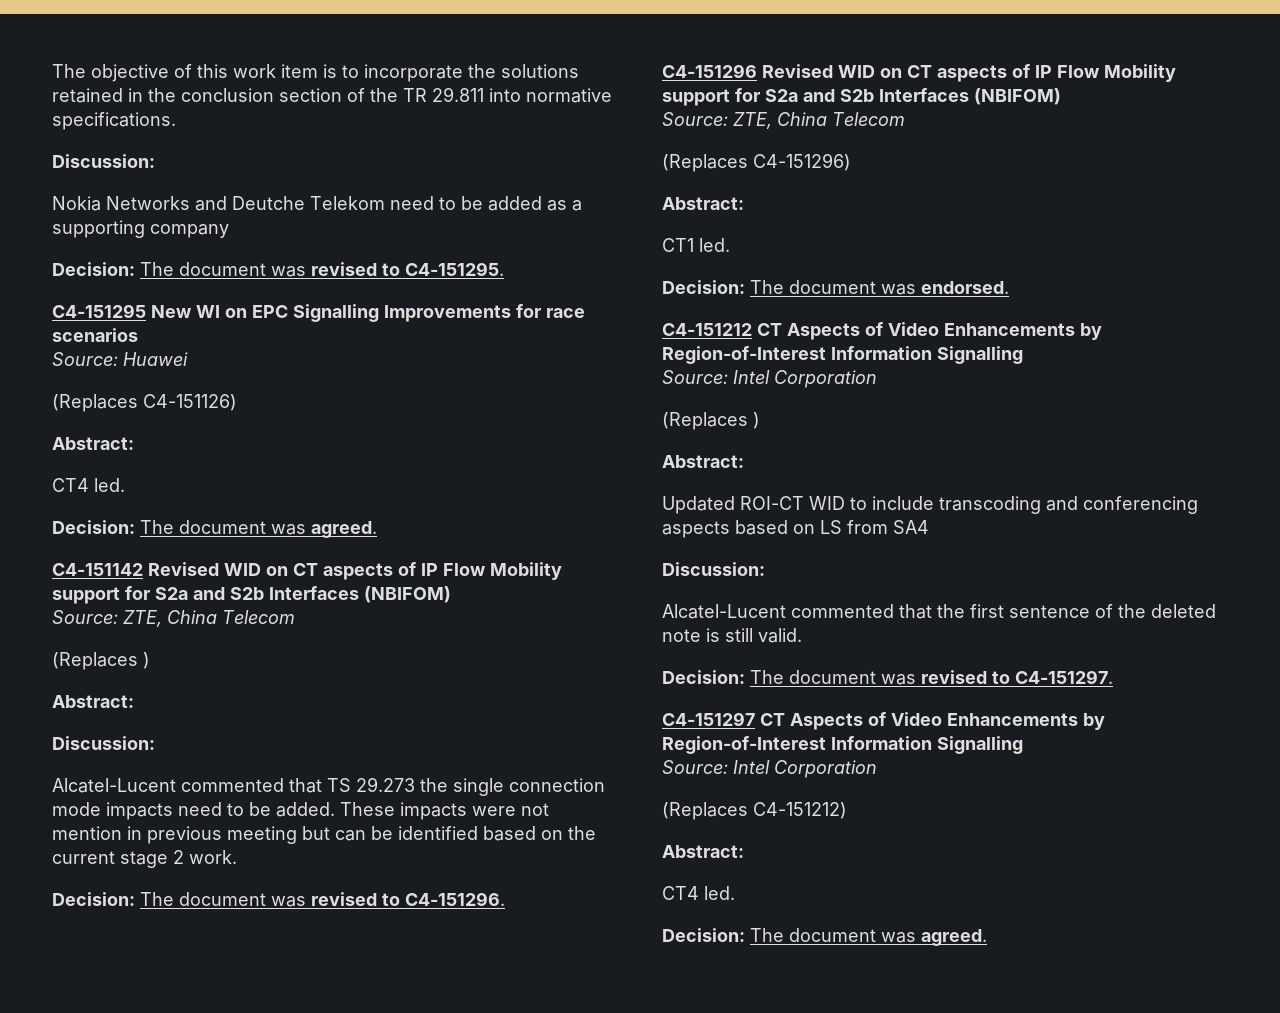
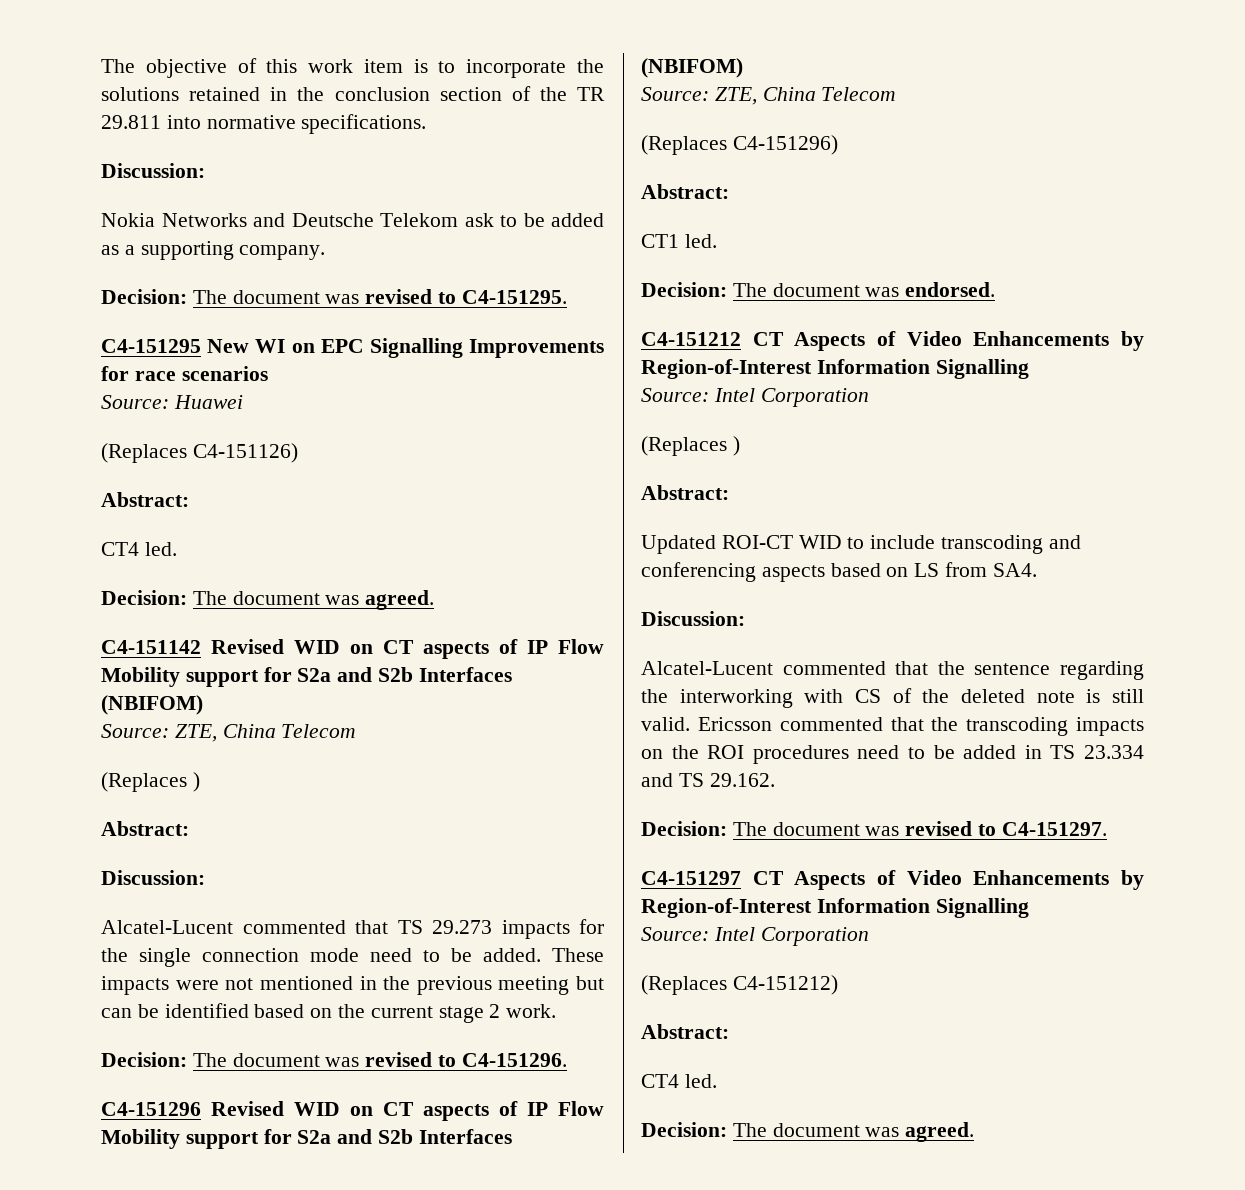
[232,196,434,210] Deutche Telekom need -> [291,213,494,227] Deutsche Telekom ask
[150,224,229,238] company -> [239,245,326,260] company.
(415, 784) none -> [501,919,604,939] impacts for
[106,802,173,820] impacts -> (359, 955) none
[52,826,142,840] mention in -> [259,976,411,990] mentioned in the
[893,520,929,534] SA4 -> [992,563,1037,577] SA4.
[970,604,1090,618] first sentence -> [974,661,1144,680] [641,689,881,708] sentence regarding the interworking with CS
(802, 635) none -> [697,717,1144,736] [641,745,1144,764] [641,773,775,787] Ericsson commented that the transcoding impacts on the ROI procedures need to be added in TS 23.334 and TS 29.162.

